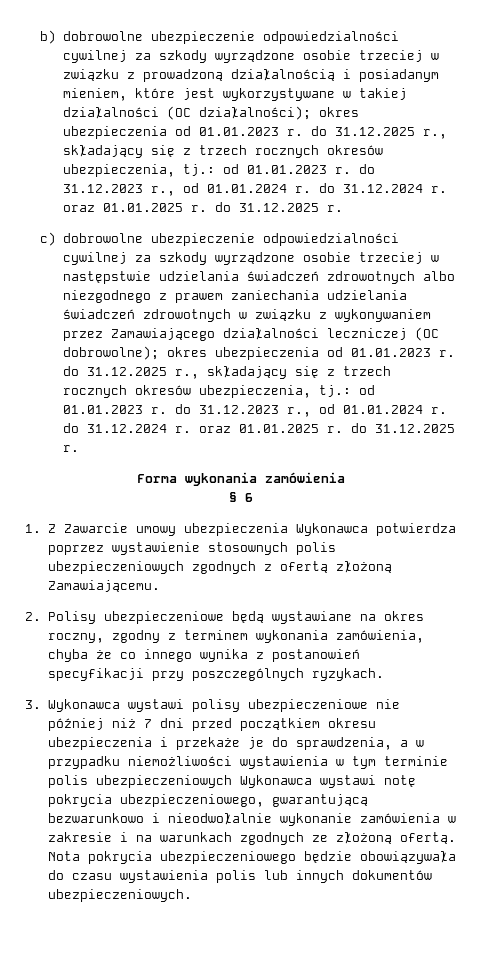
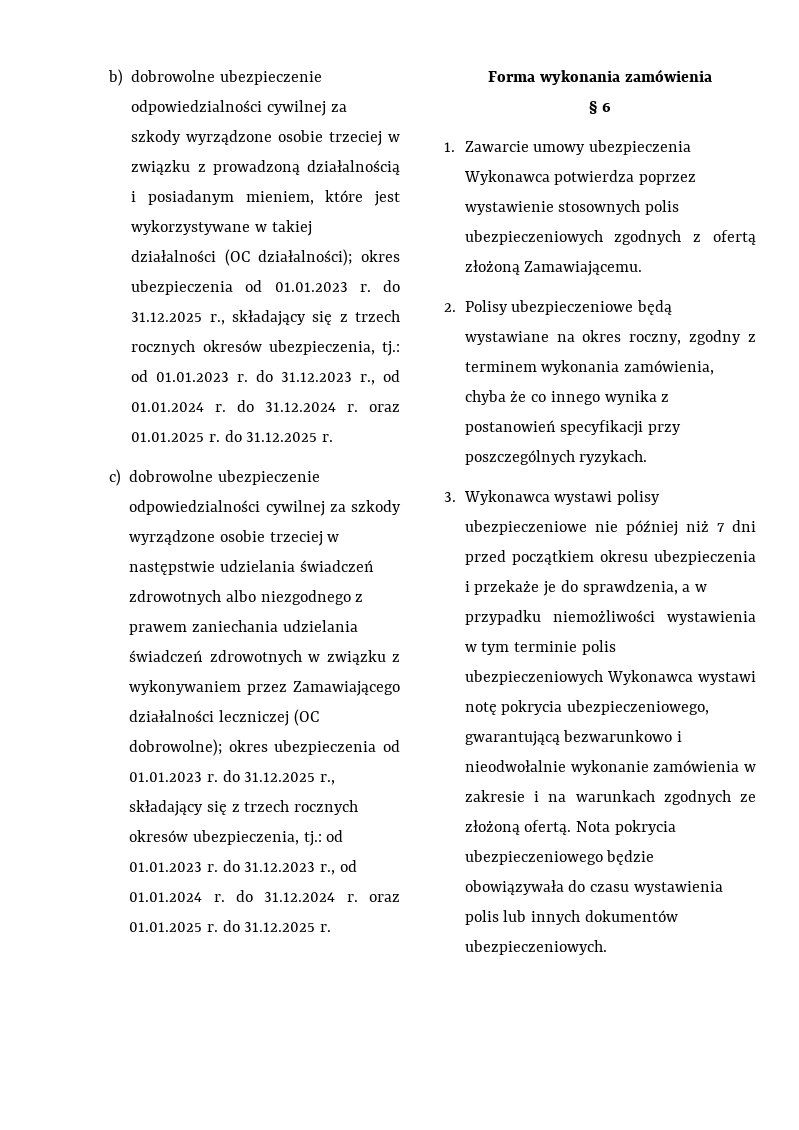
[47,524,56,533] Z -> (455, 147) none

